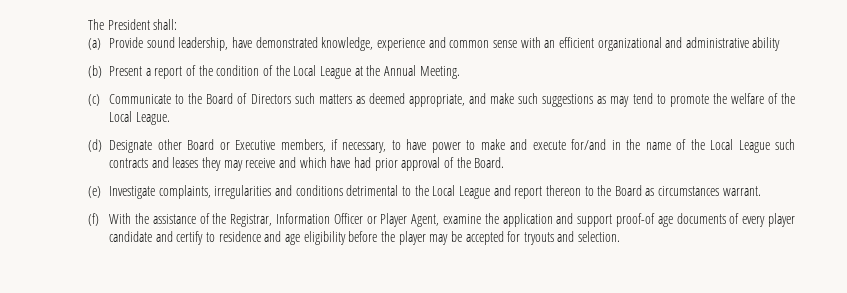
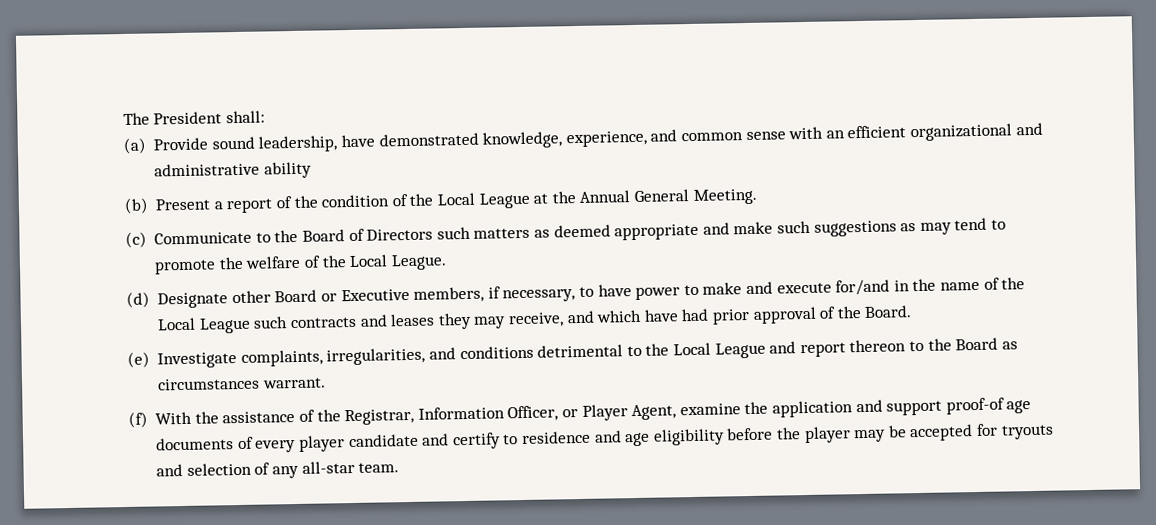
[377,38,426,51] experience -> [565,130,647,148] experience,
(416, 70) none -> [633,189,689,203] General
[408,94,465,107] appropriate, -> [614,223,700,241] appropriate
[245,158,276,168] receive -> [508,312,565,328] receive,
[214,185,272,199] irregularities -> [326,347,426,366] irregularities,
[333,213,363,224] Officer -> [507,405,559,422] Officer,
[578,231,621,242] selection. -> [186,460,400,479] selection of any all-star team.

